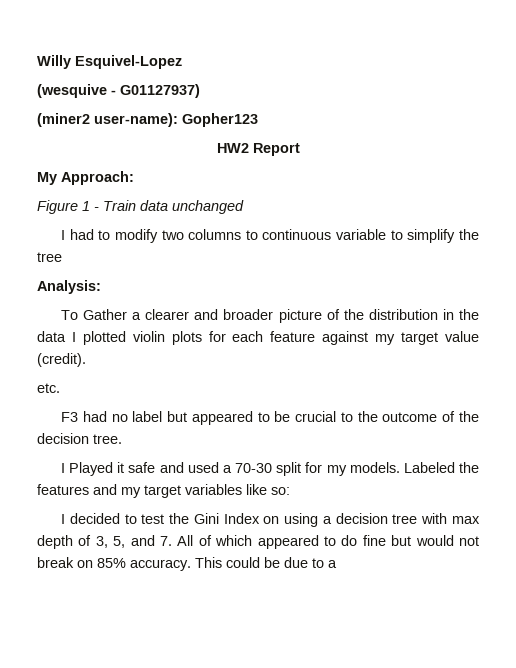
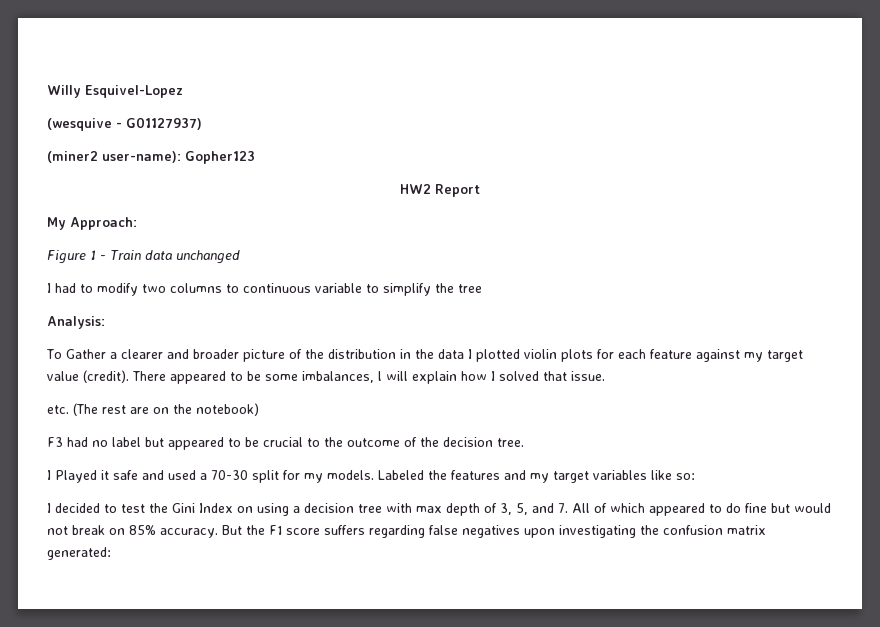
[37,383,60,393] // etc. -> [132,371,605,384] [47,403,259,416] There appeared to be some imbalances, l will explain how I solved that issue. // etc. (The rest are on the notebook)
[195,557,337,568] This could be due to a -> [222,525,766,538] [47,547,111,560] But the F1 score suffers regarding false negatives upon investigating the confusion matrix generated:

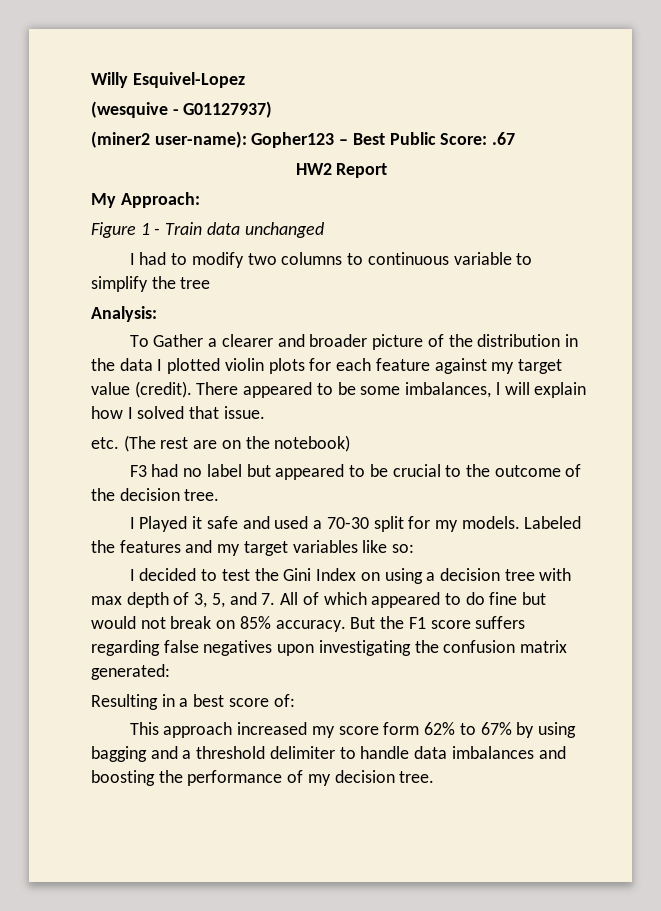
(255, 157) none -> [339,132,516,145] – Best Public Score: .67
(111, 553) none -> [91,694,295,710] [129,722,577,738] [91,746,566,762] [91,770,435,786] // Resulting in a best score of: // This approach increased my score form 62% to 67% by using bagging and a threshold delimiter to handle data imbalances and boosting the performance of my decision tree.

